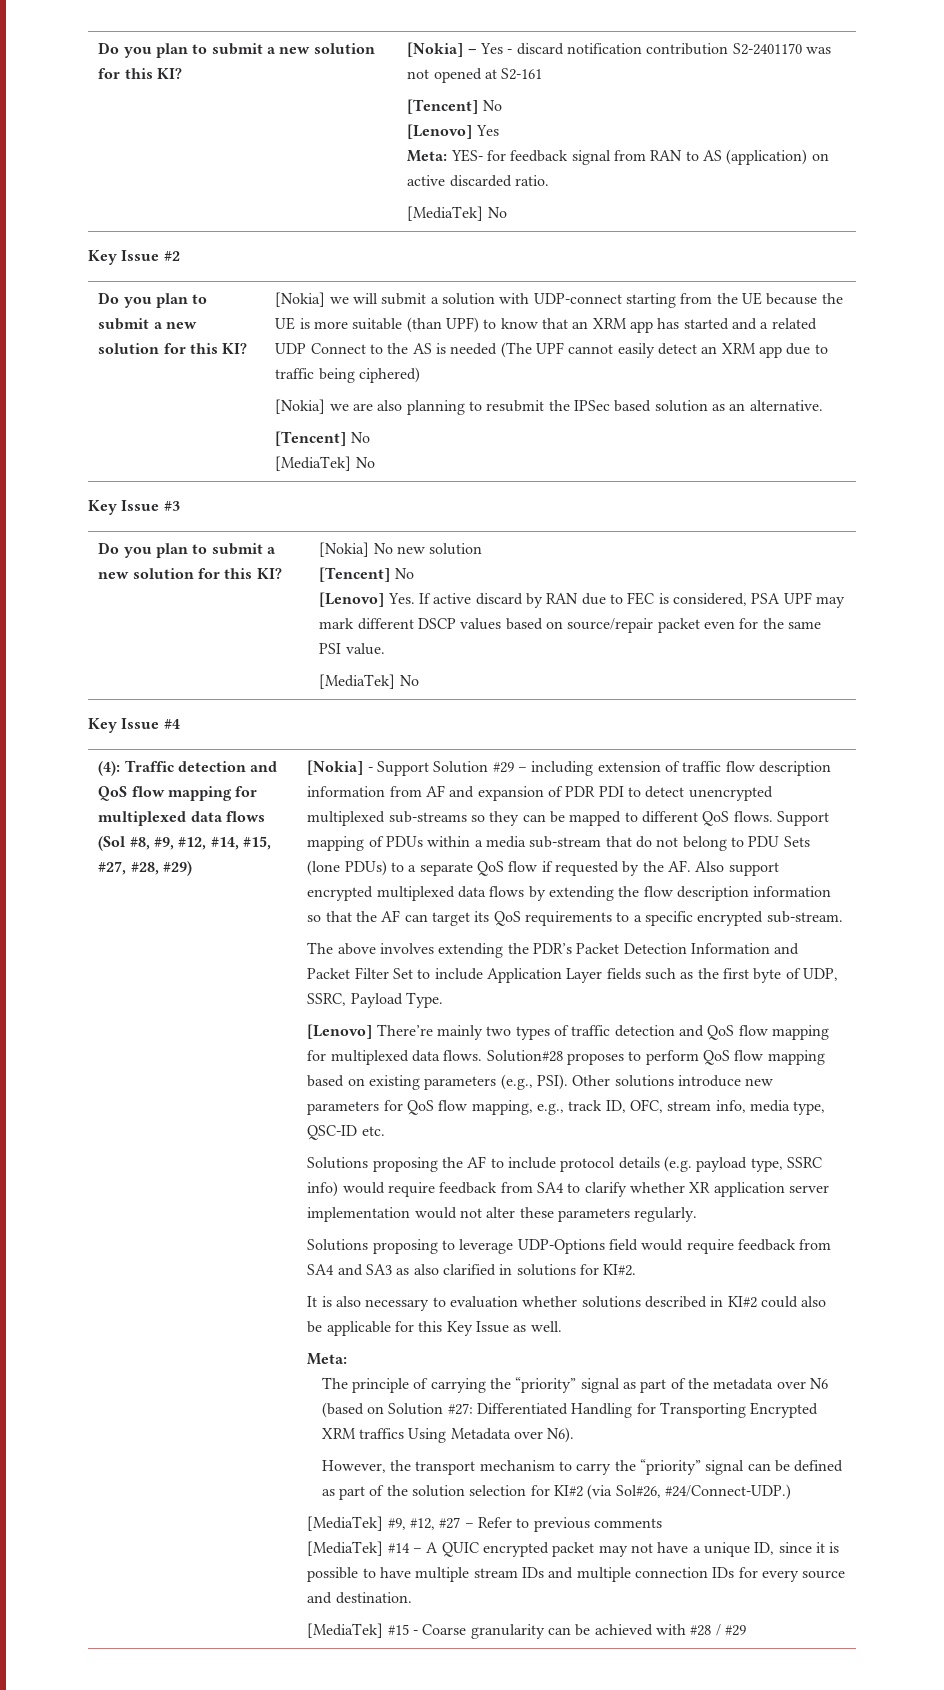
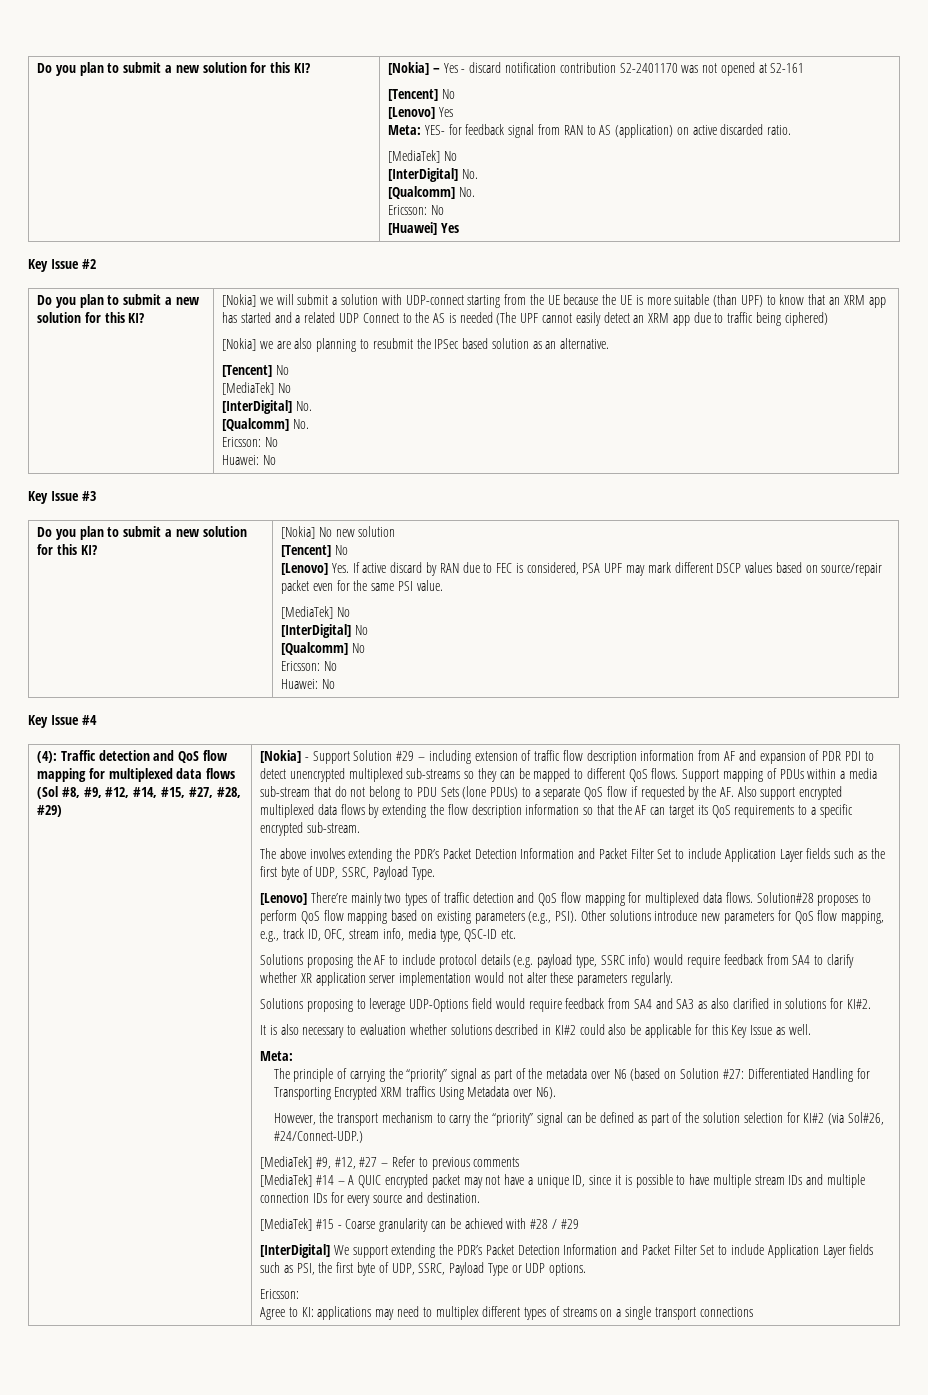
(507, 212) none -> [388,168,478,182] [388,186,475,199] [388,205,444,215] [388,222,459,235] // [InterDigital] No. // [Qualcomm] No. // Ericsson: No // [Huawei] Yes
(375, 462) none -> [222,400,312,414] [222,418,309,431] [222,437,278,447] [222,455,276,465] // [InterDigital] No. // [Qualcomm] No. // Ericsson: No // Huawei: No
(419, 680) none -> [281,624,368,638] [281,642,365,655] [281,661,337,671] [281,679,335,689] // [InterDigital] No // [Qualcomm] No // Ericsson: No // Huawei: No
(746, 1630) none -> [260,1244,874,1258] [260,1262,587,1276] [260,1289,300,1299] [260,1306,753,1320] // [InterDigital] We support extending the PDR’s Packet Detection Information and Packet Filter Set to include Application Layer fields such as PSI, the first byte of UDP, SSRC, Payload Type or UDP options. // Ericsson: // Agree to KI: applications may need to multiplex different types of streams on a single transport connections

